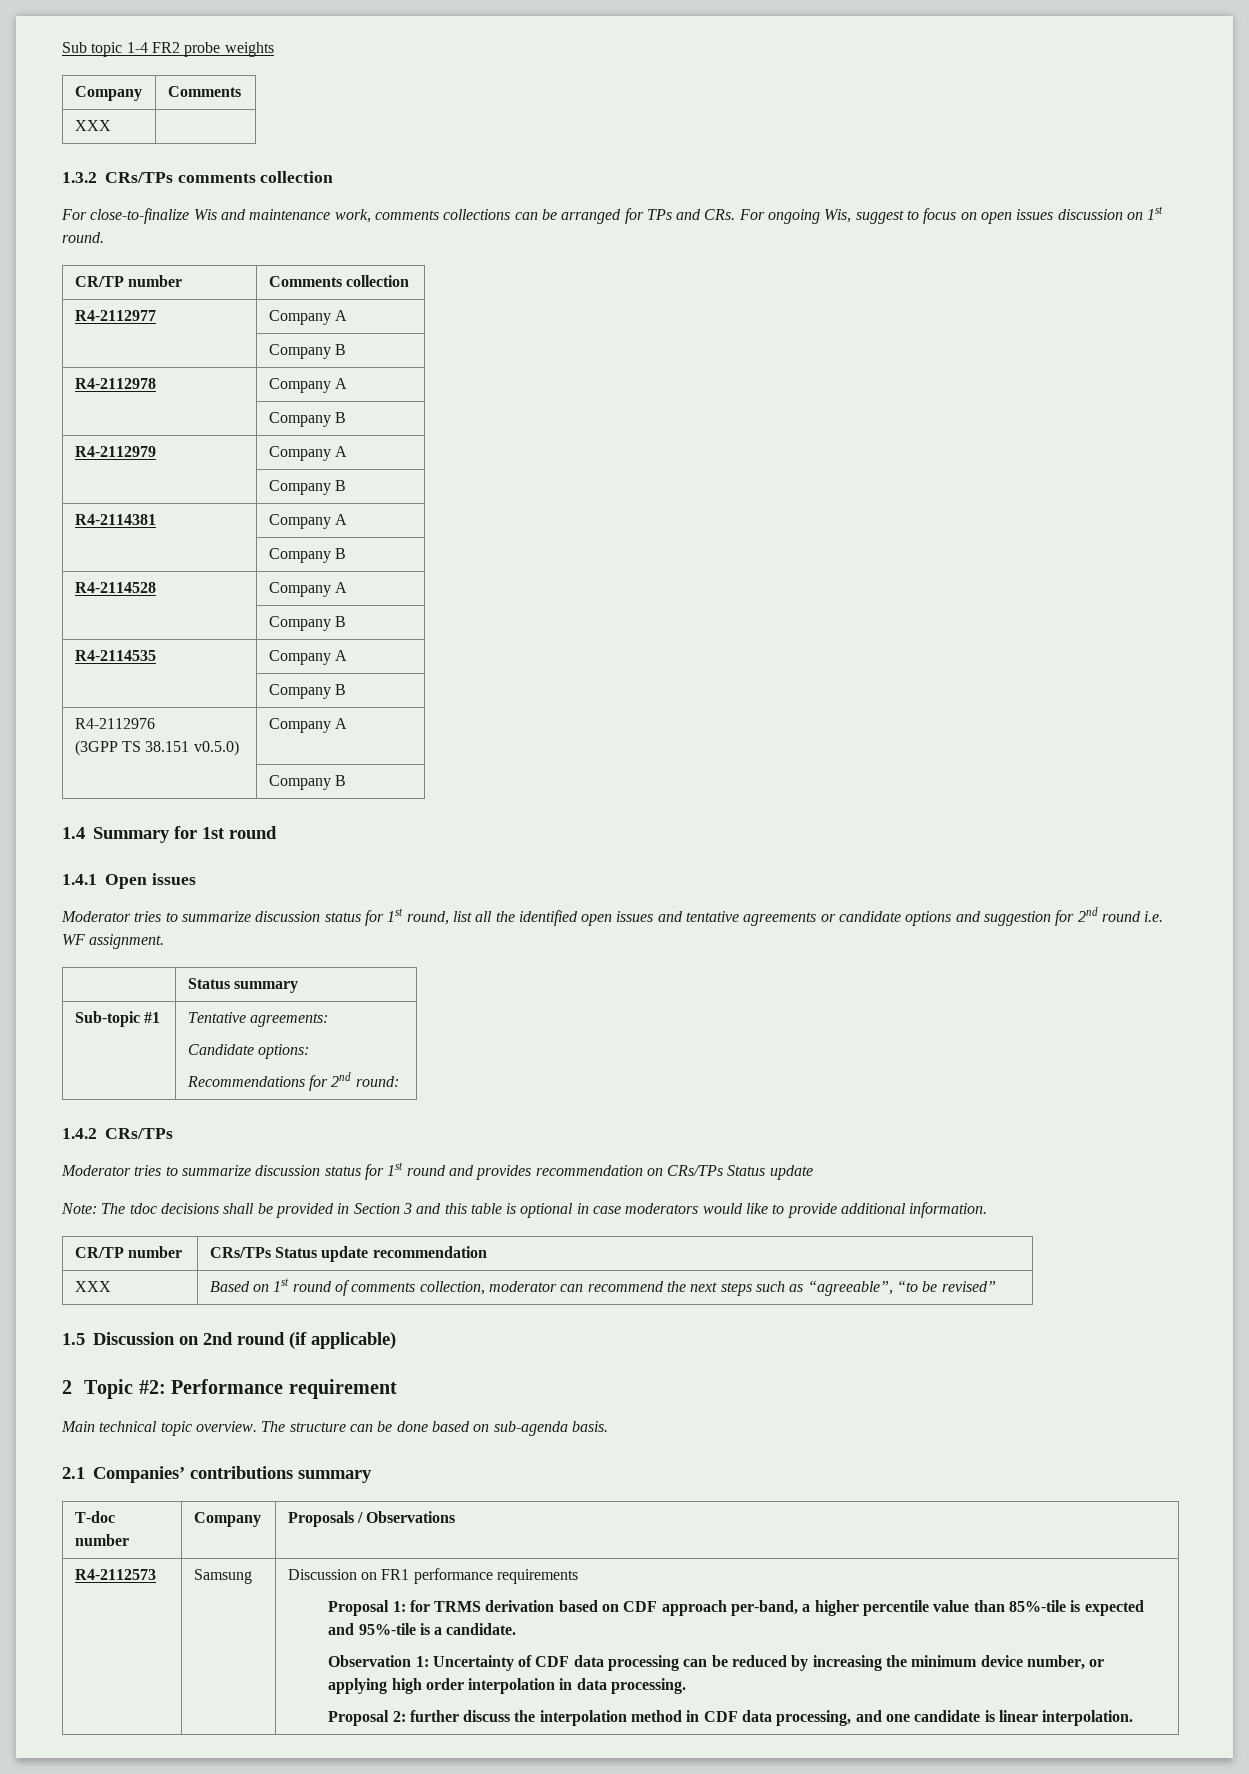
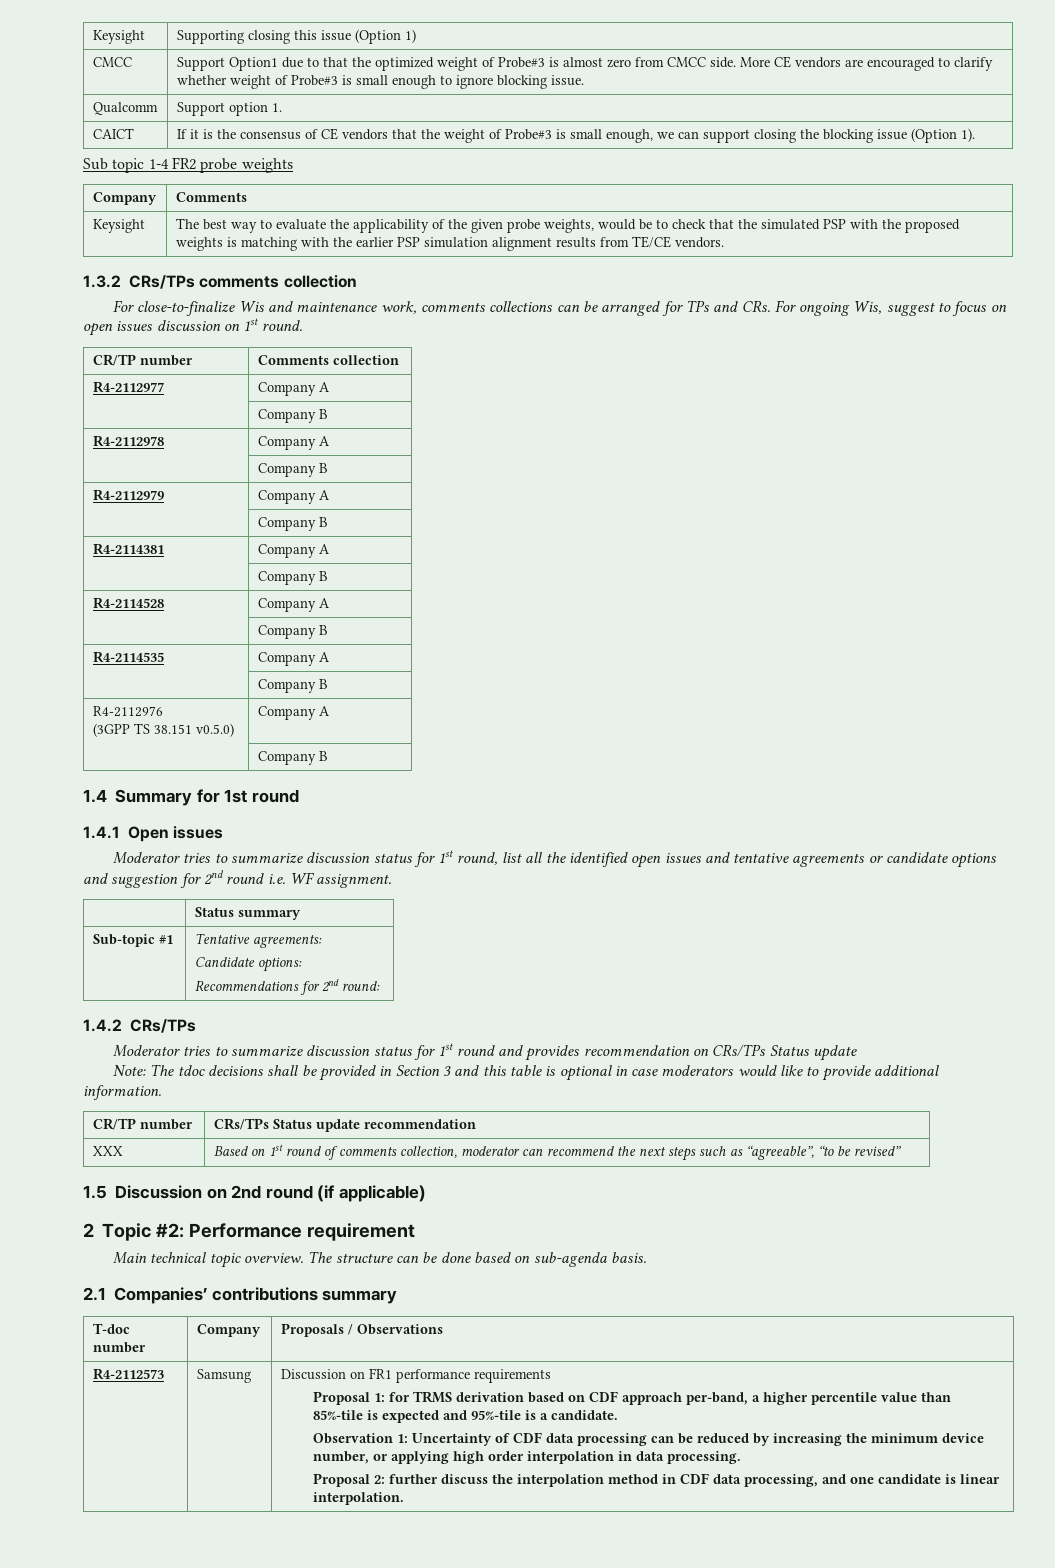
(62, 47) none -> [92,30,145,44] [176,29,416,44] [92,57,132,67] [176,56,993,71] [176,75,584,89] [92,102,158,115] [176,102,282,116] [92,128,134,139] [176,128,975,143] Keysight | Supporting closing this issue (Option 1) // CMCC | Support Option1 due to that the optimized weight of Probe#3 is almost zero from CMCC side. More CE vendors are encouraged to clarify whether weight of Probe#3 is small enough to ignore blocking issue. // Qualcomm | Support option 1. // CAICT | If it is the consensus of CE vendors that the weight of Probe#3 is small enough, we can support closing the blocking issue (Option 1). //
[74,120,111,131] XXX | -> [92,219,145,233] [175,218,960,233] [175,236,724,251] Keysight | The best way to evaluate the applicability of the given probe weights, would be to check that the simulated PSP with the proposed weights is matching with the earlier PSP simulation alignment results from TE/CE vendors.

